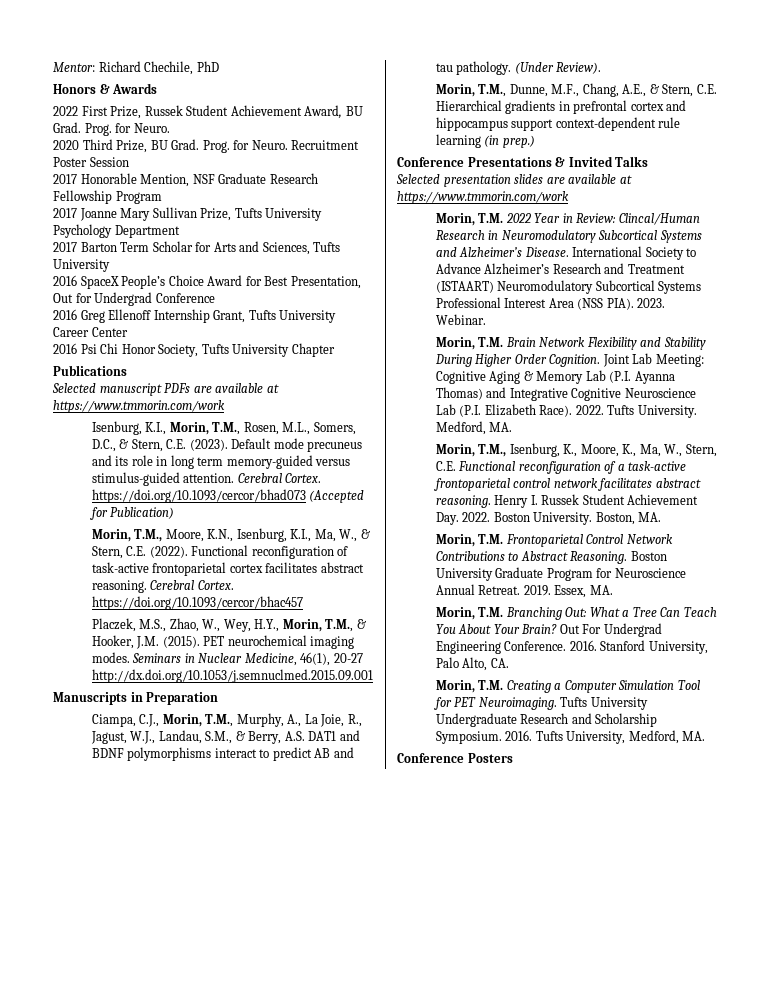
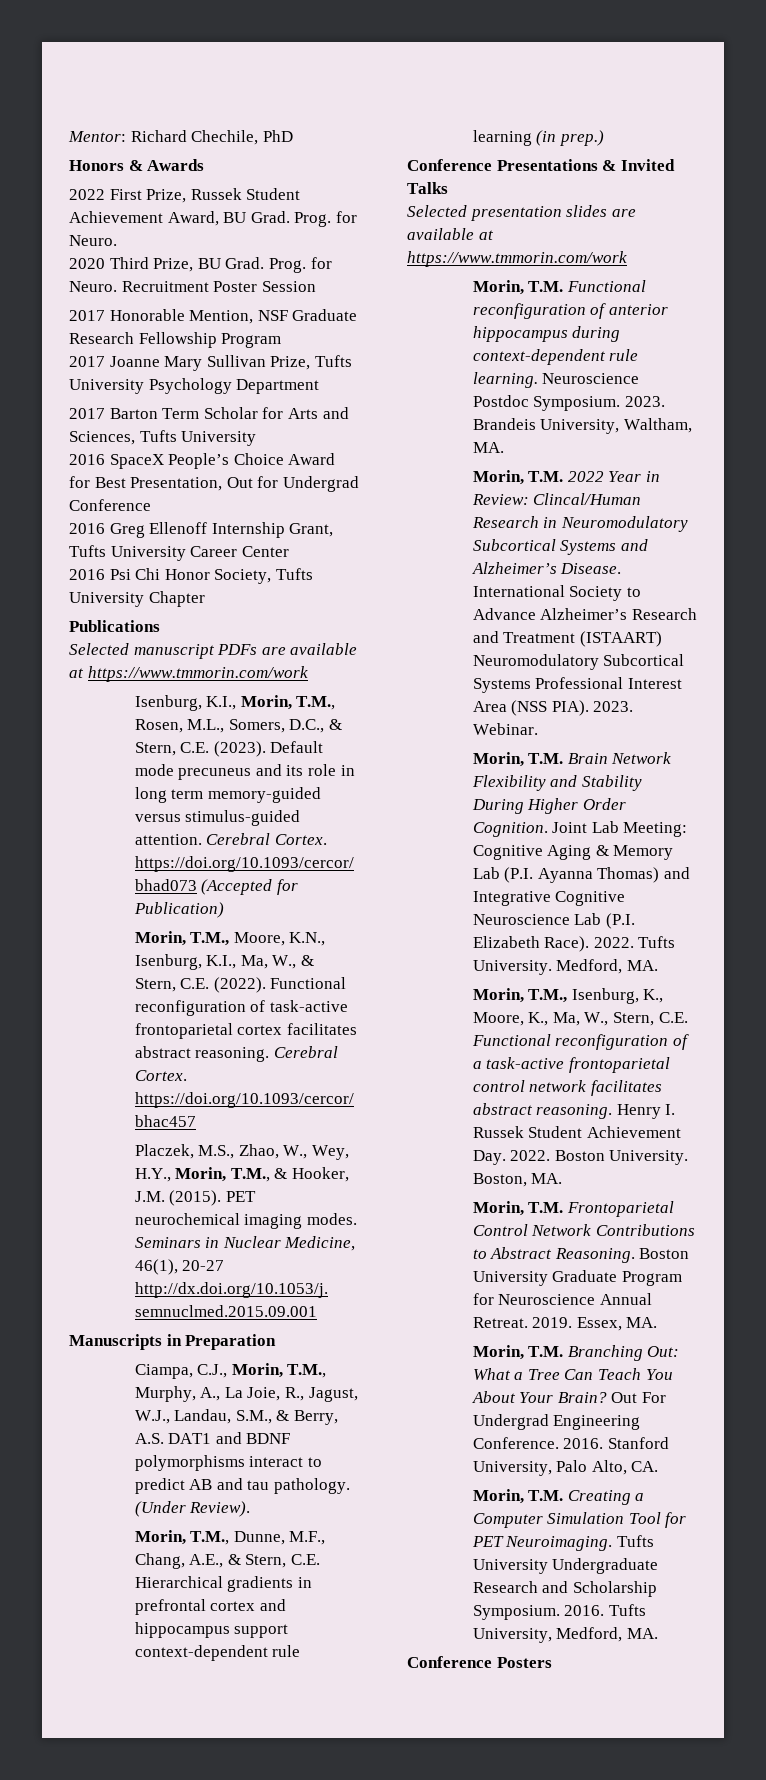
(569, 197) none -> [472,280,646,295] [472,303,668,319] [472,326,621,342] [472,349,639,365] [472,372,640,388] [472,395,665,411] [472,418,692,434] [472,442,504,453] // Morin, T.M. Functional reconfiguration of anterior hippocampus during context-dependent rule learning. Neuroscience Postdoc Symposium. 2023. Brandeis University, Waltham, MA.

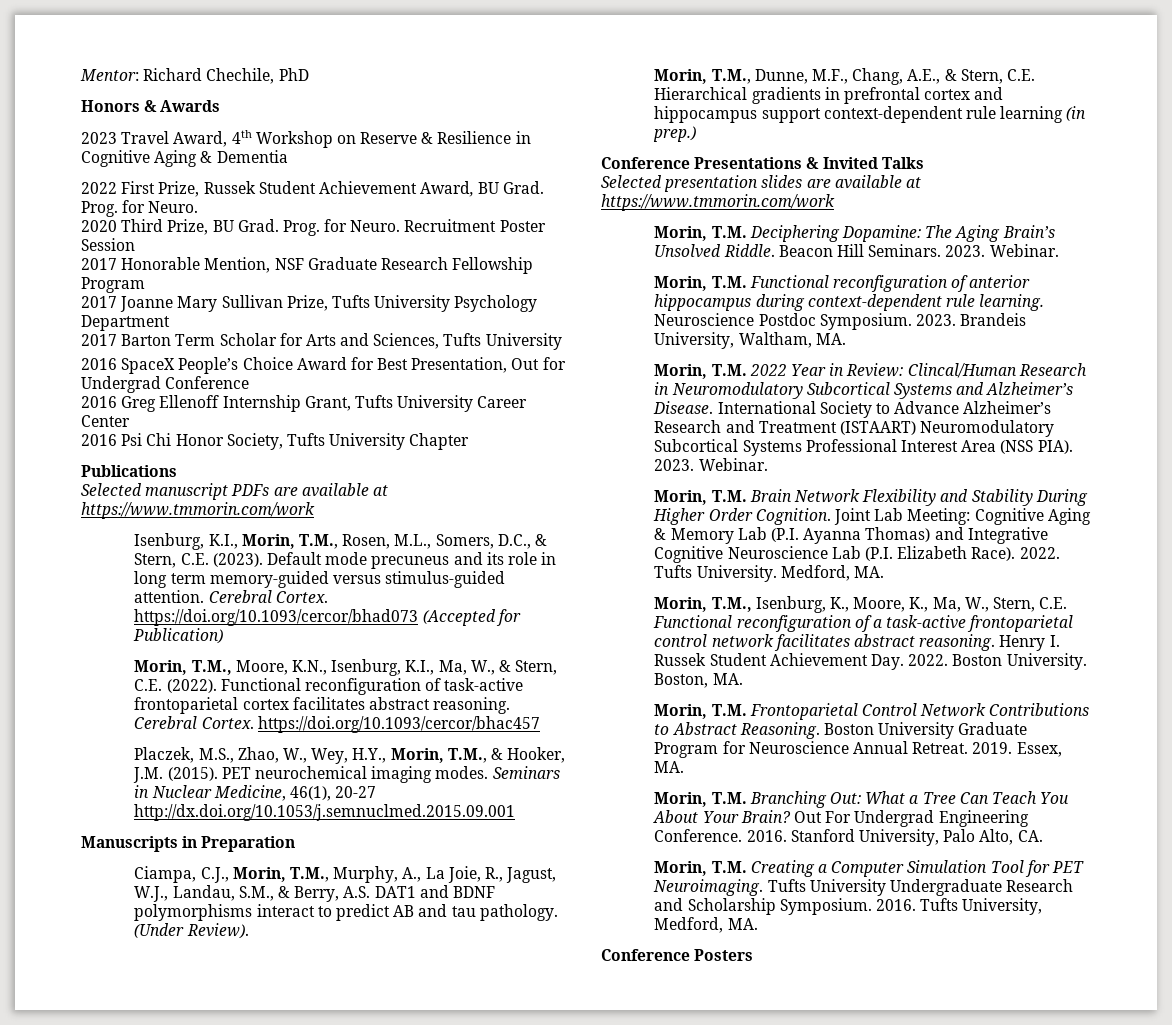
(205, 165) none -> [81,130,531,148] [81,150,288,167] // 2023 Travel Award, 4th Workshop on Reserve & Resilience in Cognitive Aging & Dementia
(627, 259) none -> [654,225,1055,242] [654,244,1059,258] // Morin, T.M. Deciphering Dopamine: The Aging Brain’s Unsolved Riddle. Beacon Hill Seminars. 2023. Webinar.

